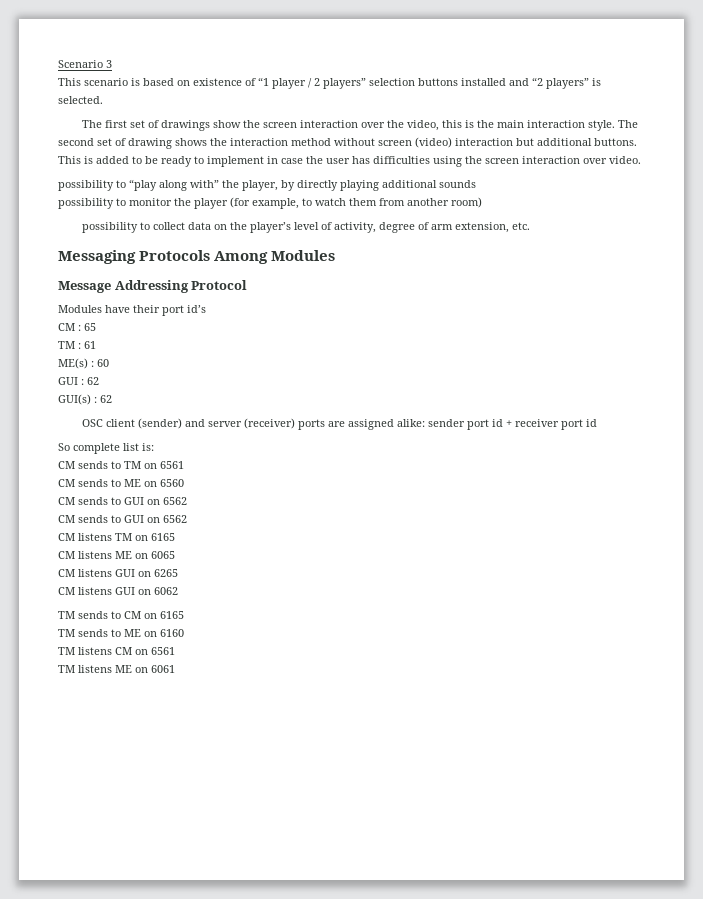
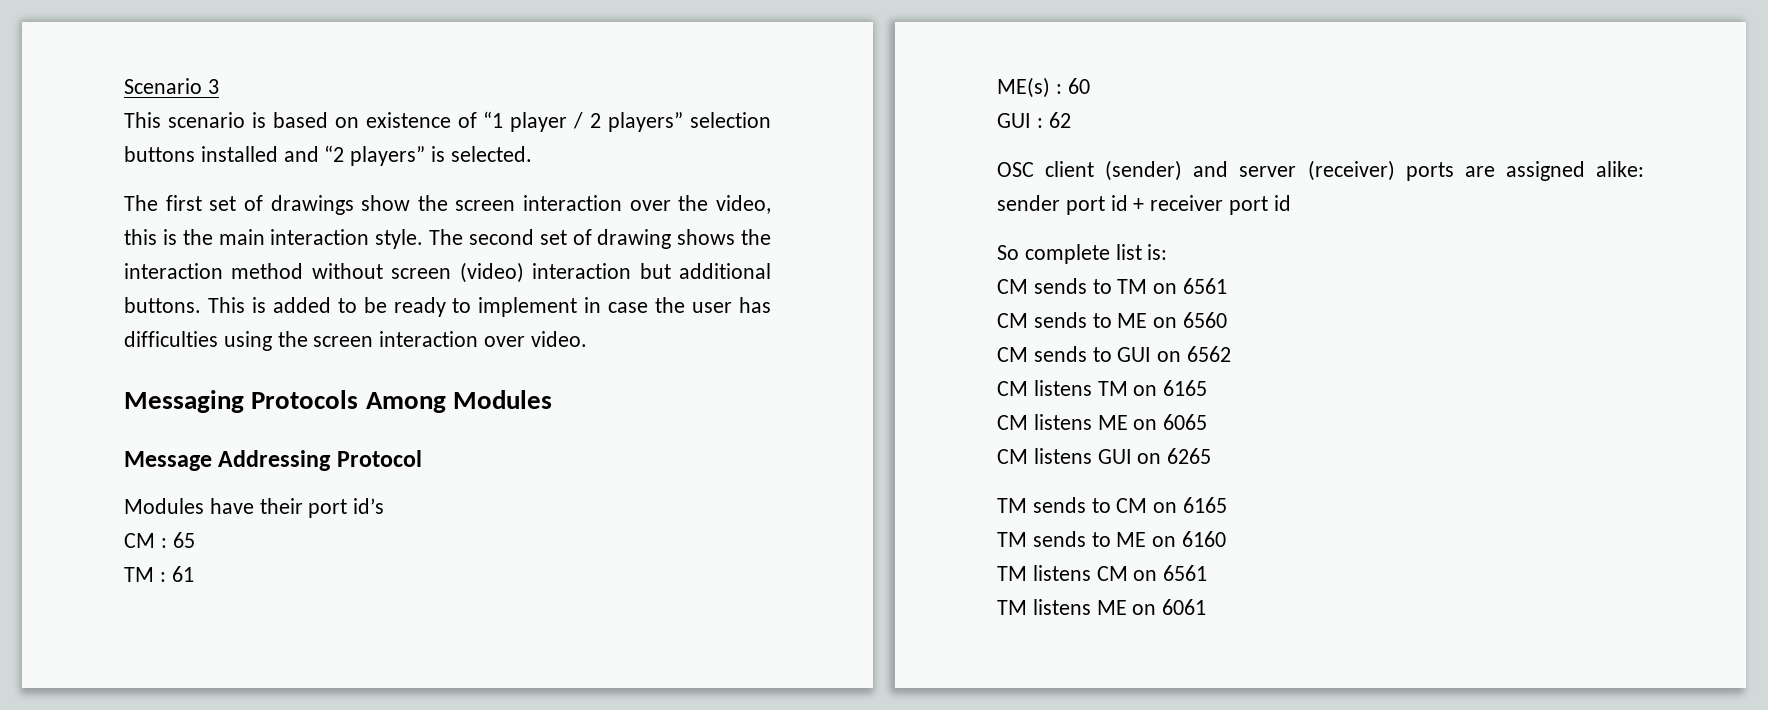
[58,179,476,191] [58,197,482,209] [82,222,531,233] // possibility to “play along with” the player, by directly playing additional sounds // possibility to monitor the player (for example, to watch them from another room) // possibility to collect data on the player’s level of activity, degree of arm extension, etc. -> (587, 339) none
[58,394,112,405] // GUI(s) : 62 -> (1071, 120) none
[58,515,187,523] // CM sends to GUI on 6562 -> (1232, 354) none
[58,587,178,595] // CM listens GUI on 6062 -> (1212, 456) none

